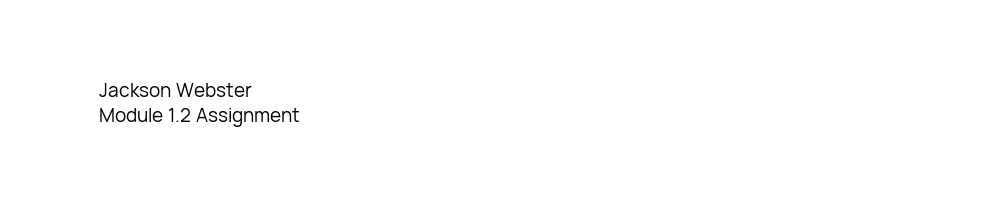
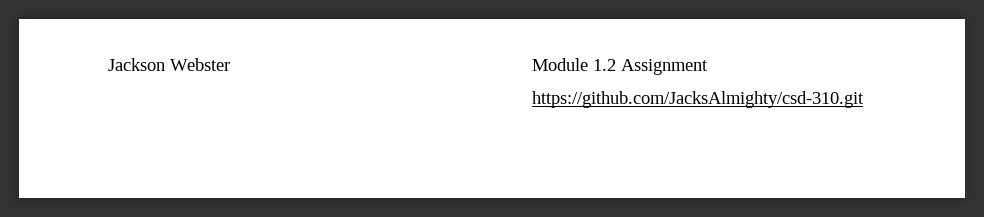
(301, 117) none -> [532,91,864,108] // https://github.com/JacksAlmighty/csd-310.git

